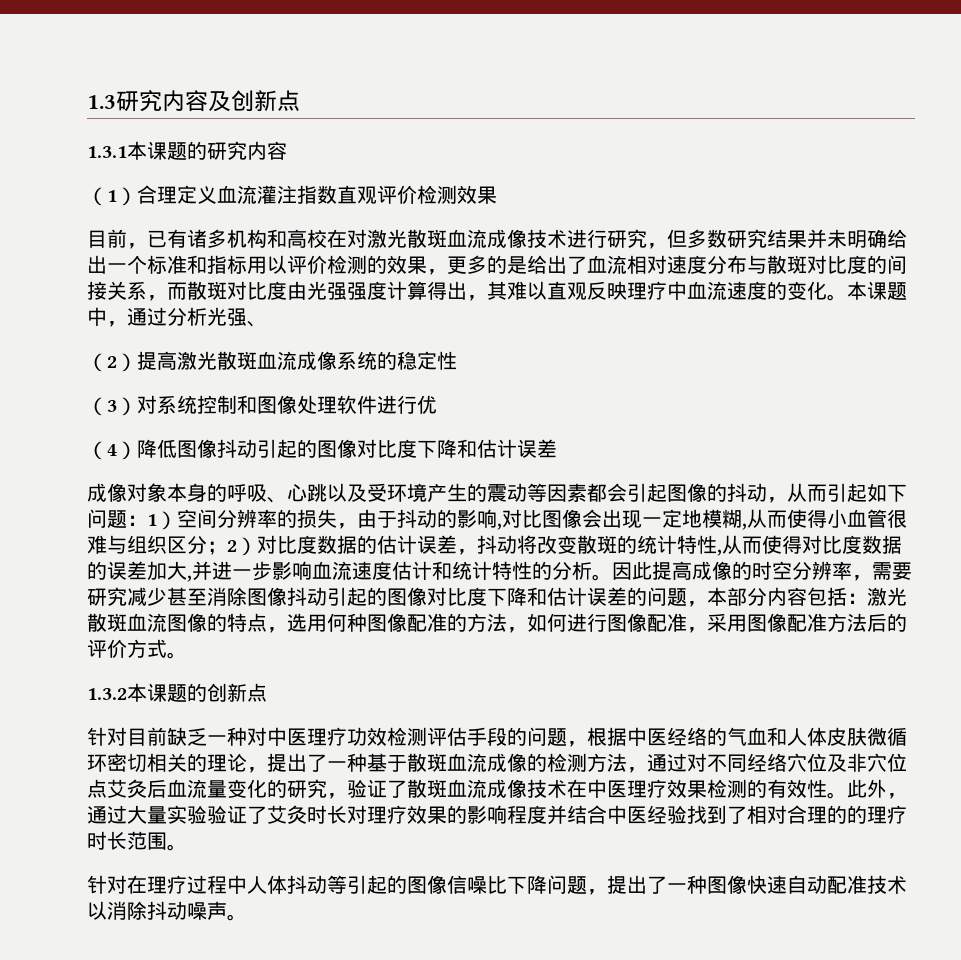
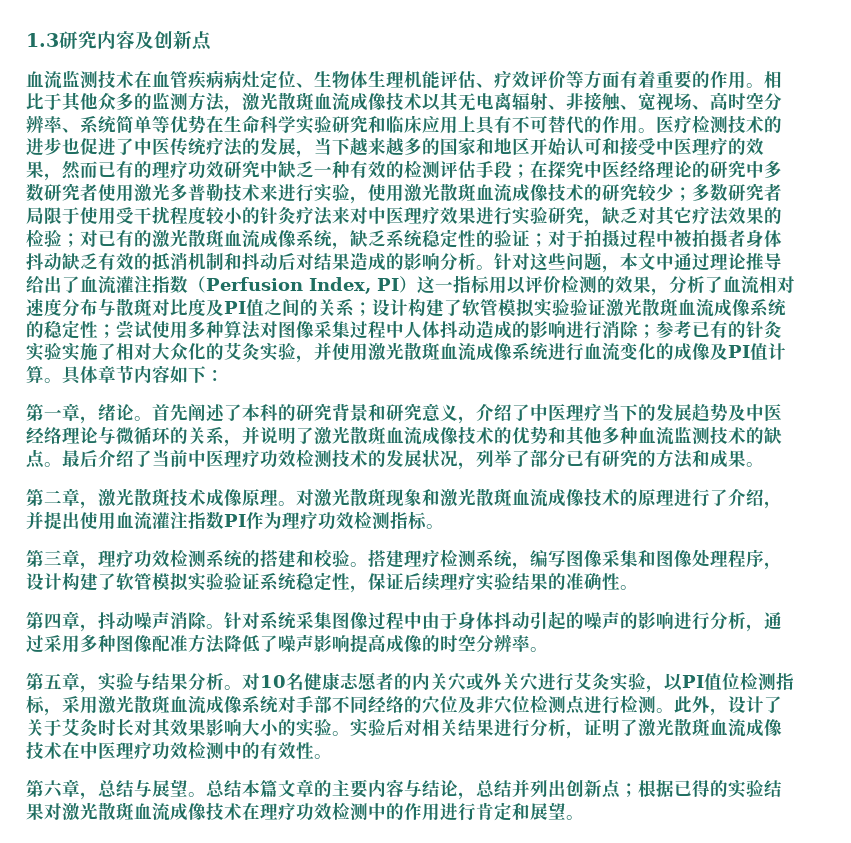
[87,141,287,160] [87,185,497,206] [87,229,907,249] [87,255,207,274] 1.3.1本课题的研究内容 // （1）合理定义血流灌注指数直观评价检测效果 // 目前，已有诸多机构和高校在对激光散斑血流成像技术进行研究，但多数研究结果并未明确给出一个标准和 -> [26,70,782,89] [26,92,782,113] [26,115,782,135] [26,137,764,158] [26,160,782,181] [26,183,782,204] [26,206,782,227] [26,229,782,250] [26,252,782,273] [26,275,453,294] 血流监测技术在血管疾病病灶定位、生物体生理机能评估、疗效评价等方面有着重要的作用。相比于其他众多的监测方法，激光散斑血流成像技术以其无电离辐射、非接触、宽视场、高时空分辨率、系统简单等优势在生命科学实验研究和临床应用上具有不可替代的作用。医疗检测技术的进步也促进了中医传统疗法的发展，当下越来越多的国家和地区开始认可和接受中医理疗的效果，然而已有的理疗功效研究中缺乏一种有效的检测评估手段；在探究中医经络理论的研究中多数研究者使用激光多普勒技术来进行实验，使用激光散斑血流成像技术的研究较少；多数研究者局限于使用受干扰程度较小的针灸疗法来对中医理疗效果进行实验研究，缺乏对其它疗法效果的检验；对已有的激光散斑血流成像系统，缺乏系统稳定性的验证；对于拍摄过程中被拍摄者身体抖动缺乏有效的抵消机制和抖动后对结果造成的影响分析。针对这些问题，本文中通过理论推导给出了血流灌注指数（Perfusion Index, PI）这一
[447,255,567,274] 更多的是给出 -> [669,276,705,294] 分析
[867,255,907,274] [87,281,907,301] [87,307,267,327] [87,351,177,372] 的间接关系，而散斑对比度由光强强度计算得出，其难以直观反映理疗中血流速度的变化。本课题中，通过分析光强、 // （2）提高 -> [206,298,606,317] 及PI值之间的关系；设计构建了软管模拟实验验证
[87,395,437,416] [87,439,557,460] [87,483,907,503] [87,509,907,530] [87,535,902,556] [87,561,652,582] // （3）对系统控制和图像处理软件进行优 // （4）降低图像抖动引起的图像对比度下降和估计误差 // 成像对象本身的呼吸、心跳以及受环境产生的震动等因素都会引起图像的抖动，从而引起如下问题：1）空间分辨率的损失，由于抖动的影响,对比图像会出现一定地模糊,从而使得小血管很难与组织区分；2）对比度数据的估计误差，抖动将改变散斑的统计特性,从而使得对比度数据的误差加大,并进一步影响血流速度估计和统计特性的分析。因此 -> [98,320,782,340] [26,342,786,363] [26,365,224,385] [26,403,782,424] [26,426,782,447] [26,449,764,470] [26,488,782,509] [26,511,444,530] [26,549,782,570] [26,572,638,593] [26,611,782,632] [26,634,350,654] ；尝试使用多种算法对图像采集过程中人体抖动造成的影响进行消除；参考已有的针灸实验实施了相对大众化的艾灸实验，并使用激光散斑血流成像系统进行血流变化的成像及PI值计算。具体章节内容如下： // 第一章，绪论。首先阐述了本科的研究背景和研究意义，介绍了中医理疗当下的发展趋势及中医经络理论与微循环的关系，并说明了激光散斑血流成像技术的优势和其他多种血流监测技术的缺点。最后介绍了当前中医理疗功效检测技术的发展状况，列举了部分已有研究的方法和成果。 // 第二章，激光散斑技术成像原理。对激光散斑现象和激光散斑血流成像技术的原理进行了介绍，并提出使用血流灌注指数PI作为理疗功效检测指标。 // 第三章，理疗功效检测系统的搭建和校验。搭建理疗检测系统，编写图像采集和图像处理程序，设计构建了软管模拟实验验证系统稳定性，保证后续理疗实验结果的准确性。 // 第四章，抖动噪声消除。针对系统采集图像过程中由于身体抖动引起的噪声的影响进行分析，通过采用多种图像配准方法降低了噪声影响
[852,562,912,581] [87,587,907,607] [87,613,907,633] [87,639,187,659] [87,683,267,702] [87,727,907,747] [87,753,707,773] ，需要研究减少甚至消除图像抖动引起的图像对比度下降和估计误差的问题，本部分内容包括：激光散斑血流图像的特点，选用何种图像配准的方法，如何进行图像配准，采用图像配准方法后的评价方式。 // 1.3.2本课题的创新点 // 针对目前缺乏一种对中医理疗功效检测评估手段的问题，根据中医经络的气血和人体皮肤微循环密切相关的理论，提出了一种基于散斑血流成像的检测方法，通过对 -> [530,647,548,652] [26,672,794,693] [26,695,332,716] 。 // 第五章，实验与结果分析。对10名健康志愿者的内关穴或外关穴进行艾灸实验，以PI值位检测指标，采用激光散斑血流成像系统对手部
(787, 762) none -> [404,696,422,713] 的
[87,779,407,799] 点艾灸后血流量变化的研究，验证了 -> [530,695,782,716] [26,718,674,739] 检测点进行检测。此外，设计了关于艾灸时长对其效果影响大小的实验。实验后对相关结果进行分析，证明了激光
[667,779,747,798] 效果检测 -> [152,741,242,759] 功效检测中
[847,779,907,799] [87,805,907,825] [87,831,187,851] [87,875,907,895] [87,901,227,920] 此外，通过大量实验验证了艾灸时长对理疗效果的影响程度并结合中医经验找到了相对合理的的理疗时长范围。 // 针对在理疗过程中人体抖动等引起的图像信噪比下降问题，提出了一种图像快速自动配准技术以消除抖动噪声 -> [26,779,782,800] [26,802,566,821] // 第六章，总结与展望。总结本篇文章的主要内容与结论，总结并列出创新点；根据已得的实验结果对激光散斑血流成像技术在理疗功效检测中的作用进行肯定和展望

